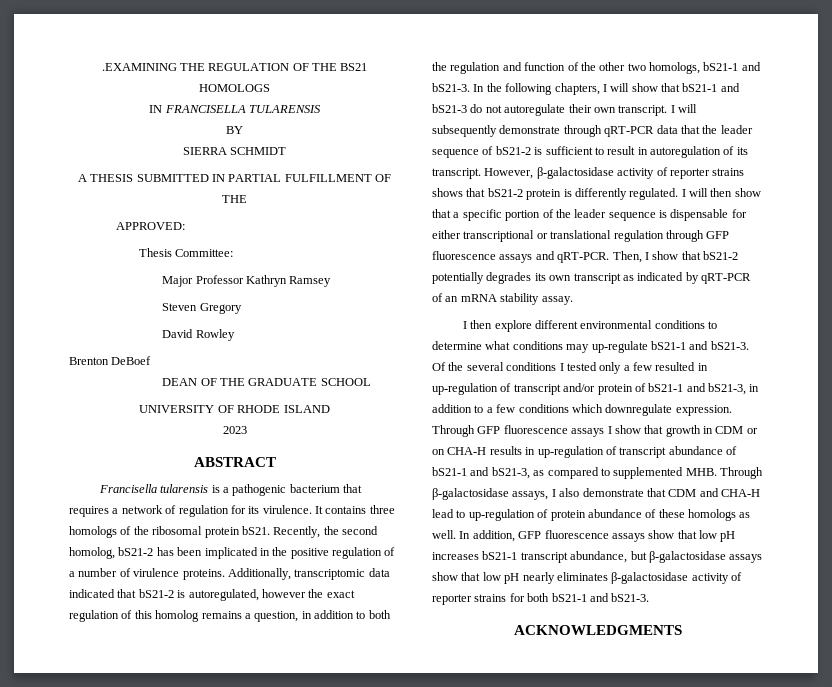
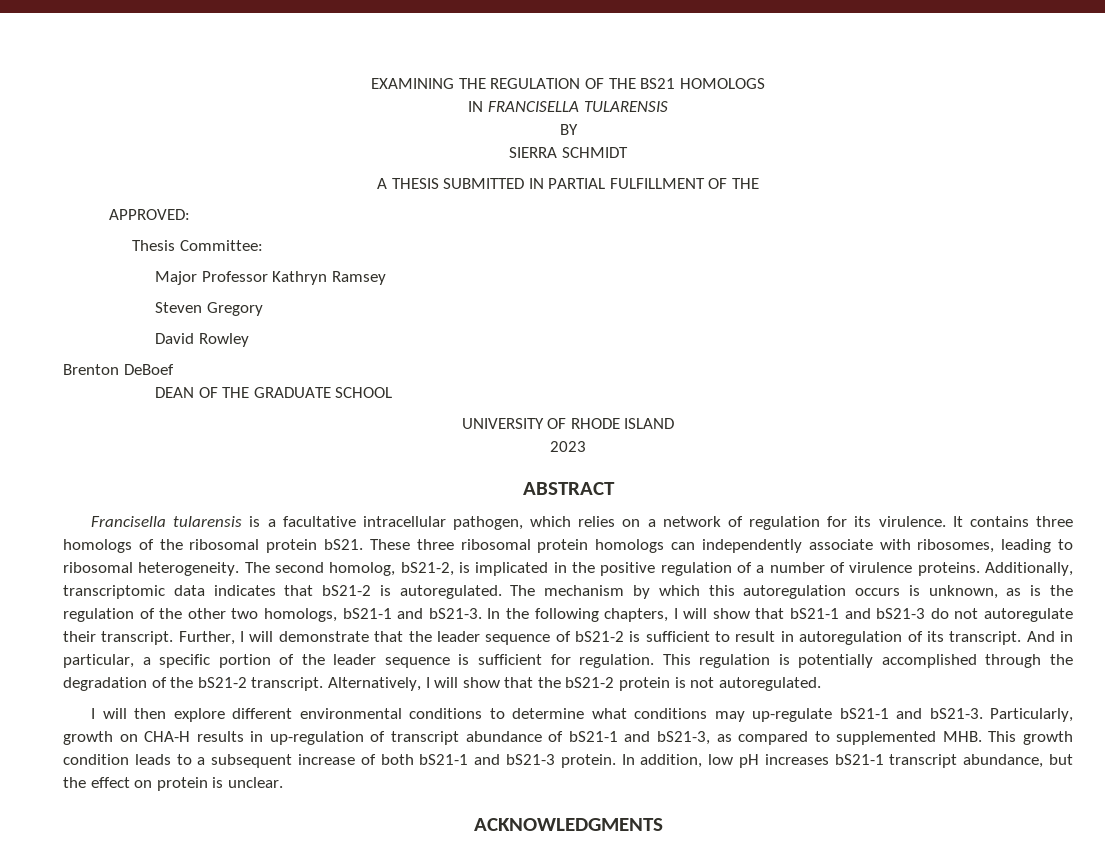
[101,63,177,71] .EXAMINING -> [371,78,455,89] EXAMINING
[232,484,363,496] [69,506,109,517] pathogenic bacterium that requires -> [282,516,641,530] facultative intracellular pathogen, which relies on
[273,526,378,538] [69,547,203,559] Recently, the second homolog, bS21-2 has been -> [369,539,1074,553] [63,562,470,576] These three ribosomal protein homologs can independently associate with ribosomes, leading to ribosomal heterogeneity. The second homolog, bS21-2, is
[69,589,115,598] indicated -> [213,585,276,596] indicates
[188,589,355,601] [69,610,391,622] [432,62,566,74] autoregulated, however the exact regulation of this homolog remains a question, in addition to both the regulation and function -> [399,585,1074,599] [63,608,134,622] autoregulated. The mechanism by which this autoregulation occurs is unknown, as is the regulation
[593,104,697,116] [432,125,678,137] own transcript. I will subsequently demonstrate through qRT-PCR data -> [101,631,369,645] transcript. Further, I will demonstrate
[484,167,745,179] [432,188,761,200] [432,209,451,218] However, β-galactosidase activity of reporter strains shows that bS21-2 protein is differently regulated. I will then show that -> [1026,631,1074,642] [63,654,134,668] And in particular,
[670,209,747,221] [432,230,730,242] [432,251,738,263] [432,272,751,284] [432,293,573,305] [462,321,467,329] dispensable for either transcriptional or translational regulation through GFP fluorescence assays and qRT-PCR. Then, I show that bS21-2 potentially degrades its own transcript as indicated by qRT-PCR of an mRNA stability assay. // I -> [477,654,1073,668] [63,677,821,691] [91,708,127,719] sufficient for regulation. This regulation is potentially accomplished through the degradation of the bS21-2 transcript. Alternatively, I will show that the bS21-2 protein is not autoregulated. // I will
[432,362,708,374] [432,383,760,395] [432,404,732,416] [432,425,758,437] Of the several conditions I tested only a few resulted in up-regulation of transcript and/or protein of bS21-1 and bS21-3, in addition to a few conditions which downregulate expression. Through GFP fluorescence assays I show that growth in CDM or -> [990,708,1073,722] [63,731,113,745] Particularly, growth
[720,467,763,479] [432,488,760,500] [432,509,751,521] [432,530,697,542] Through β-galactosidase assays, I also demonstrate that CDM and CHA-H lead to up-regulation of protein abundance of these homologs as well. In addition, GFP fluorescence assays show that -> [988,731,1073,745] [63,754,703,768] This growth condition leads to a subsequent increase of both bS21-1 and bS21-3 protein. In addition,
[648,551,763,563] [432,572,742,584] [432,593,650,605] β-galactosidase assays show that low pH nearly eliminates β-galactosidase activity of reporter strains for both bS21-1 and bS21-3. -> [63,777,283,791] the effect on protein is unclear.

